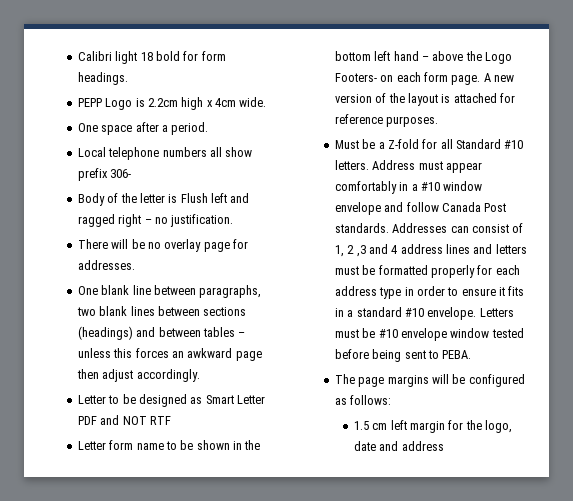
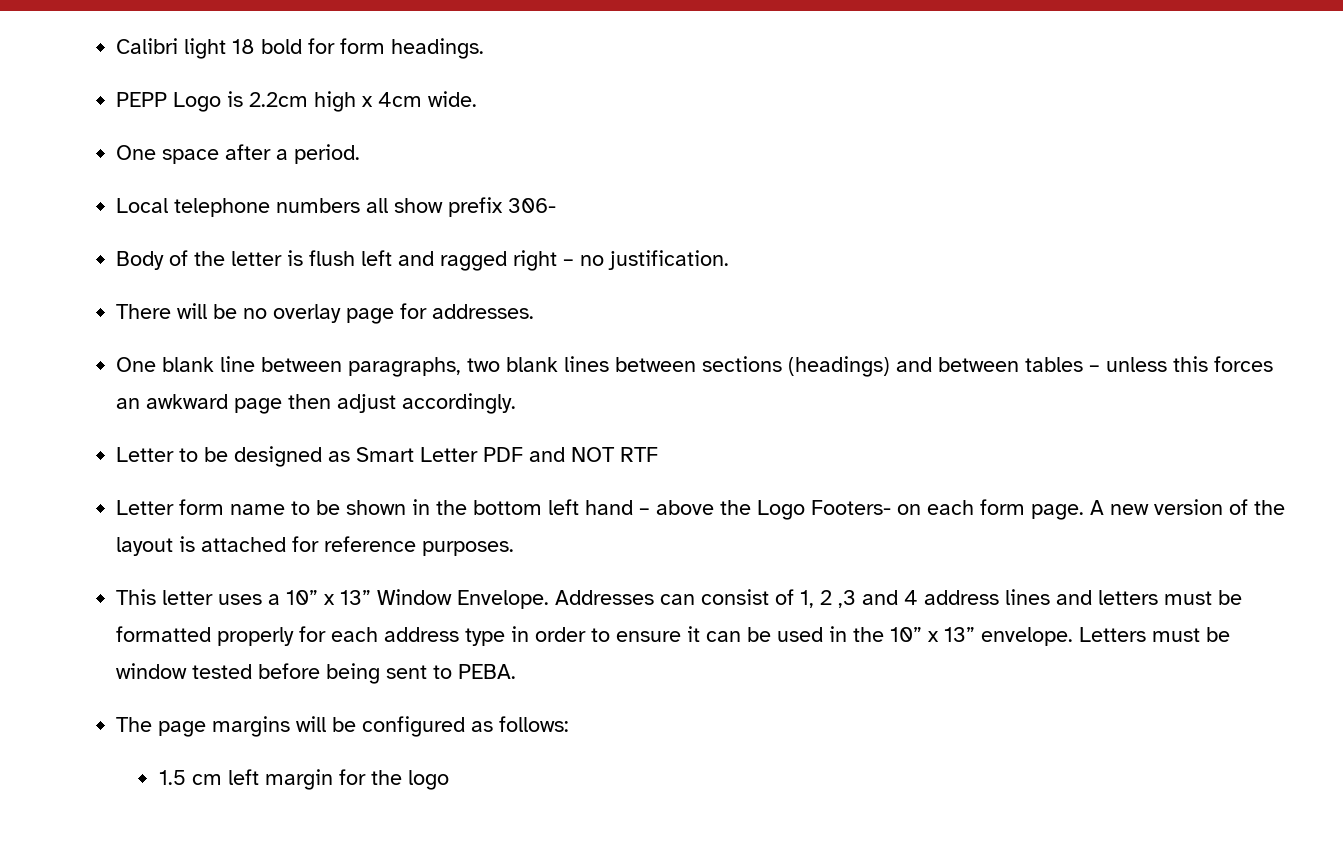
[180,193,208,203] Flush -> [309,250,356,266] flush
[334,139,524,149] [334,160,482,173] [334,181,483,194] [334,202,507,215] [334,223,389,233] Must be a Z-fold for all Standard #10 letters. Address must appear comfortably in a #10 window envelope and follow Canada Post standards. -> [116,589,550,609] This letter uses a 10” x 13” Window Envelope.
[508,286,525,296] [334,307,424,317] fits in a standard #10 -> [706,626,976,642] can be used in the 10” x 13”
[378,328,447,341] #10 envelope -> (1231, 634) none
[485,420,513,433] [353,441,444,451] logo, date and address -> [407,770,449,790] logo

